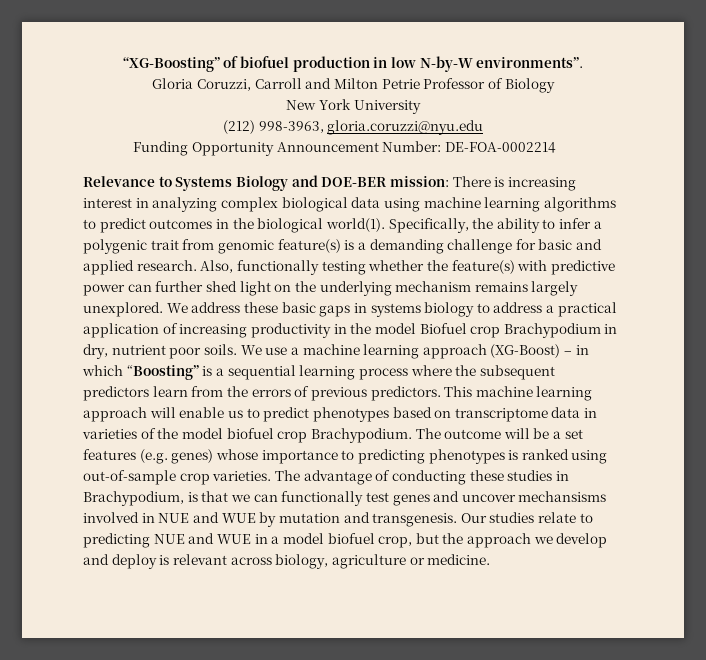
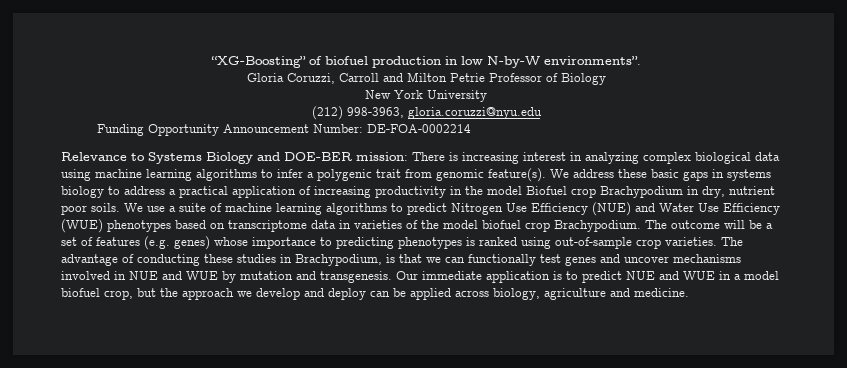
[99,218,556,233] predict outcomes in the biological world(1). Specifically, the ability to -> (273, 173) none
[277,239,603,254] [83,260,615,275] [83,281,579,296] [83,302,163,317] feature(s) is a demanding challenge for basic and applied research. Also, functionally testing whether the feature(s) with predictive power can further shed light on the underlying mechanism remains largely unexplored. -> [488,168,546,182] feature(s).
[302,344,589,359] [82,365,555,380] [83,386,593,401] [83,407,310,422] machine learning approach (XG-Boost) – in which “Boosting” is a sequential learning process where the subsequent predictors learn from the errors of previous predictors. This machine learning approach will enable us to predict -> [179,202,780,216] [61,219,103,233] suite of machine learning algorithms to predict Nitrogen Use Efficiency (NUE) and Water Use Efficiency (WUE)
(583, 434) none -> [81,237,93,246] of
[518,491,607,502] mechansisms -> [673,254,741,263] mechanisms
[489,512,593,523] [83,533,150,548] studies relate to predicting -> [422,271,622,283] immediate application is to predict
[159,554,227,565] is relevant -> [370,288,451,300] can be applied
[409,557,425,565] or -> [610,288,630,297] and

